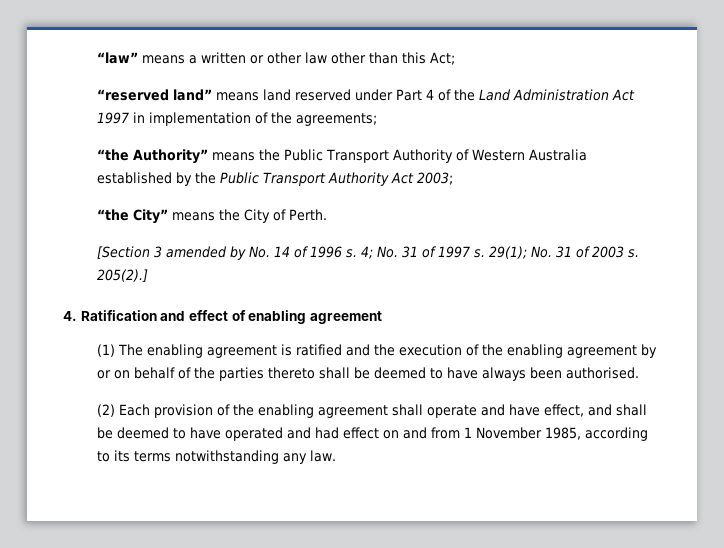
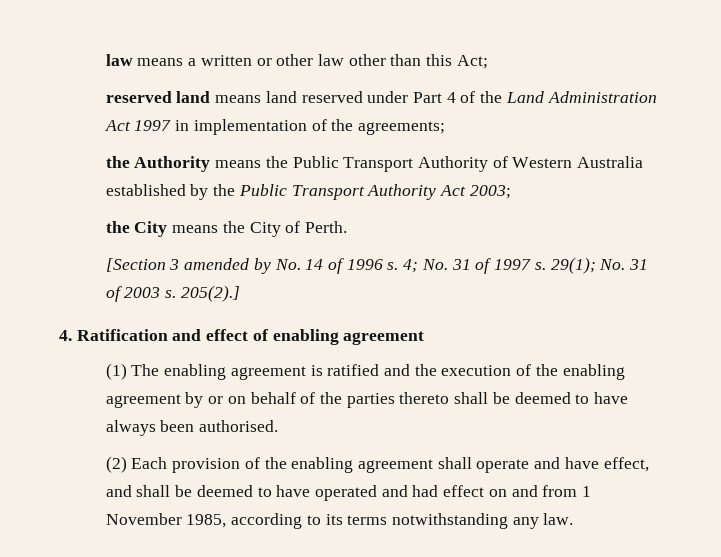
[97,52,139,64] “law” -> [105,54,133,66] law
[97,89,213,101] “reserved land” -> [105,91,211,103] reserved land
[97,149,209,164] “the Authority” -> [105,156,211,172] the Authority
[97,209,169,224] “the City” -> [105,221,168,237] the City

